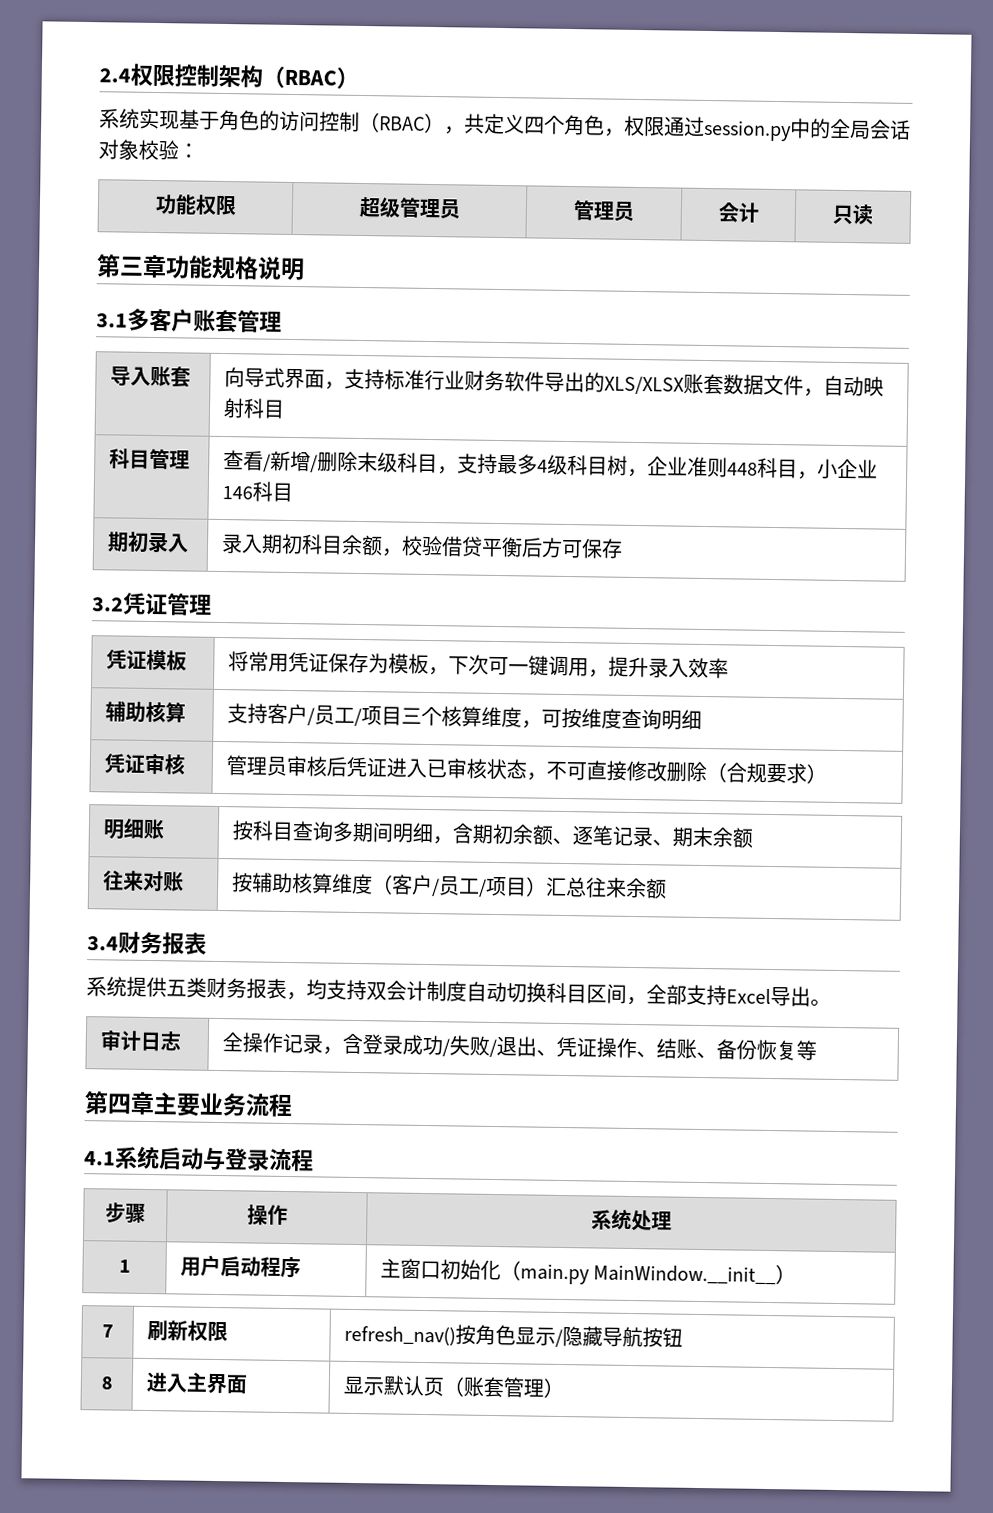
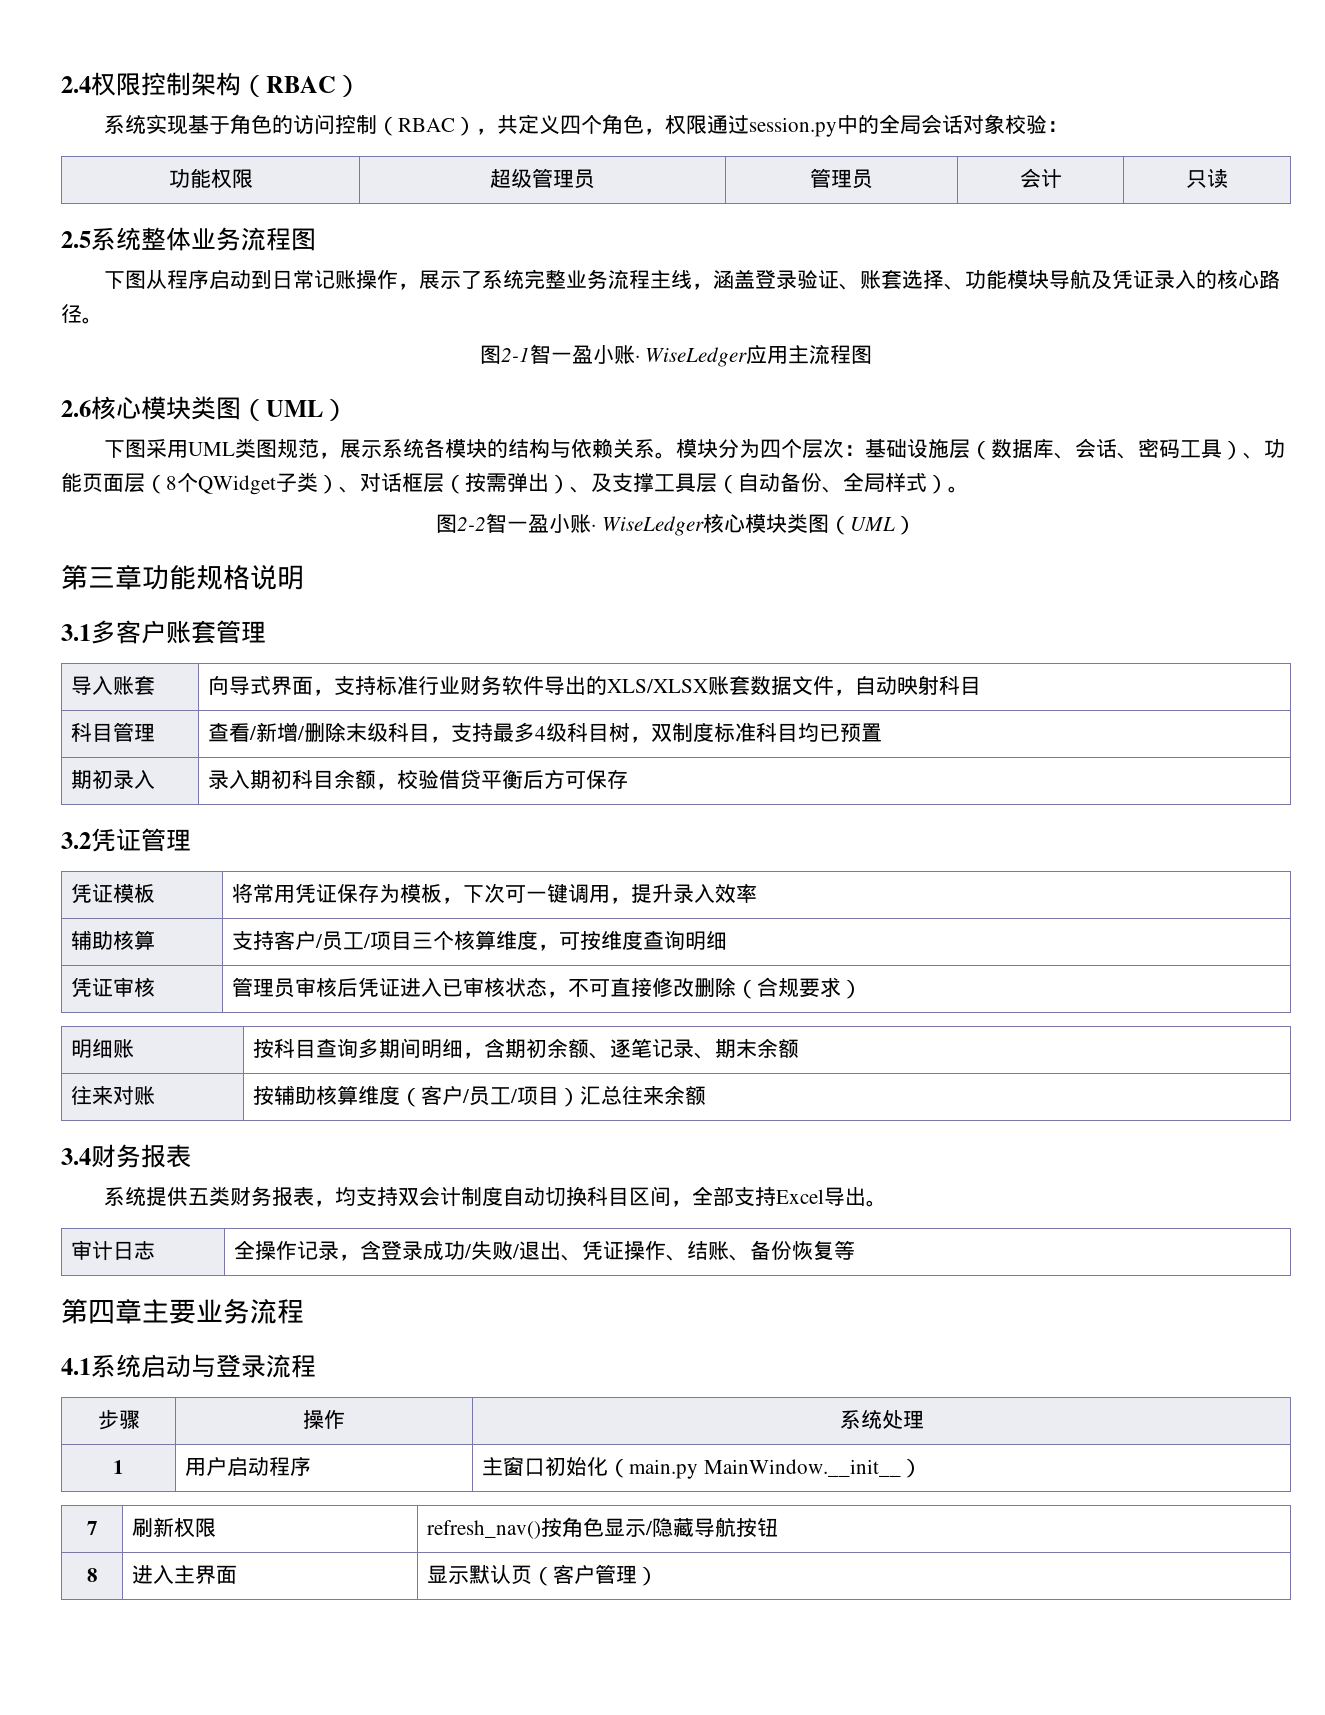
(874, 214) none -> [61,227,316,251] [103,269,1280,290] [61,304,103,324] [479,344,873,367] [61,396,348,421] [103,438,1285,460] [61,472,969,495] [436,513,916,536] // 2.5系统整体业务流程图 // 下图从程序启动到日常记账操作，展示了系统完整业务流程主线，涵盖登录验证、账套选择、功能模块导航及凭证录入的核心路径。 // 图2-1智一盈小账· WiseLedger应用主流程图 // 2.6核心模块类图（UML） // 下图采用UML类图规范，展示系统各模块的结构与依赖关系。模块分为四个层次：基础设施层（数据库、会话、密码工具）、功能页面层（8个QWidget子类）、对话框层（按需弹出）、及支撑工具层（自动备份、全局样式）。 // 图2-2智一盈小账· WiseLedger核心模块类图（UML）
[646,456,878,480] [221,481,293,503] 企业准则448科目，小企业146科目 -> [651,722,883,742] 双制度标准科目均已预置
[462,1376,505,1398] 账套 -> [553,1564,596,1584] 客户

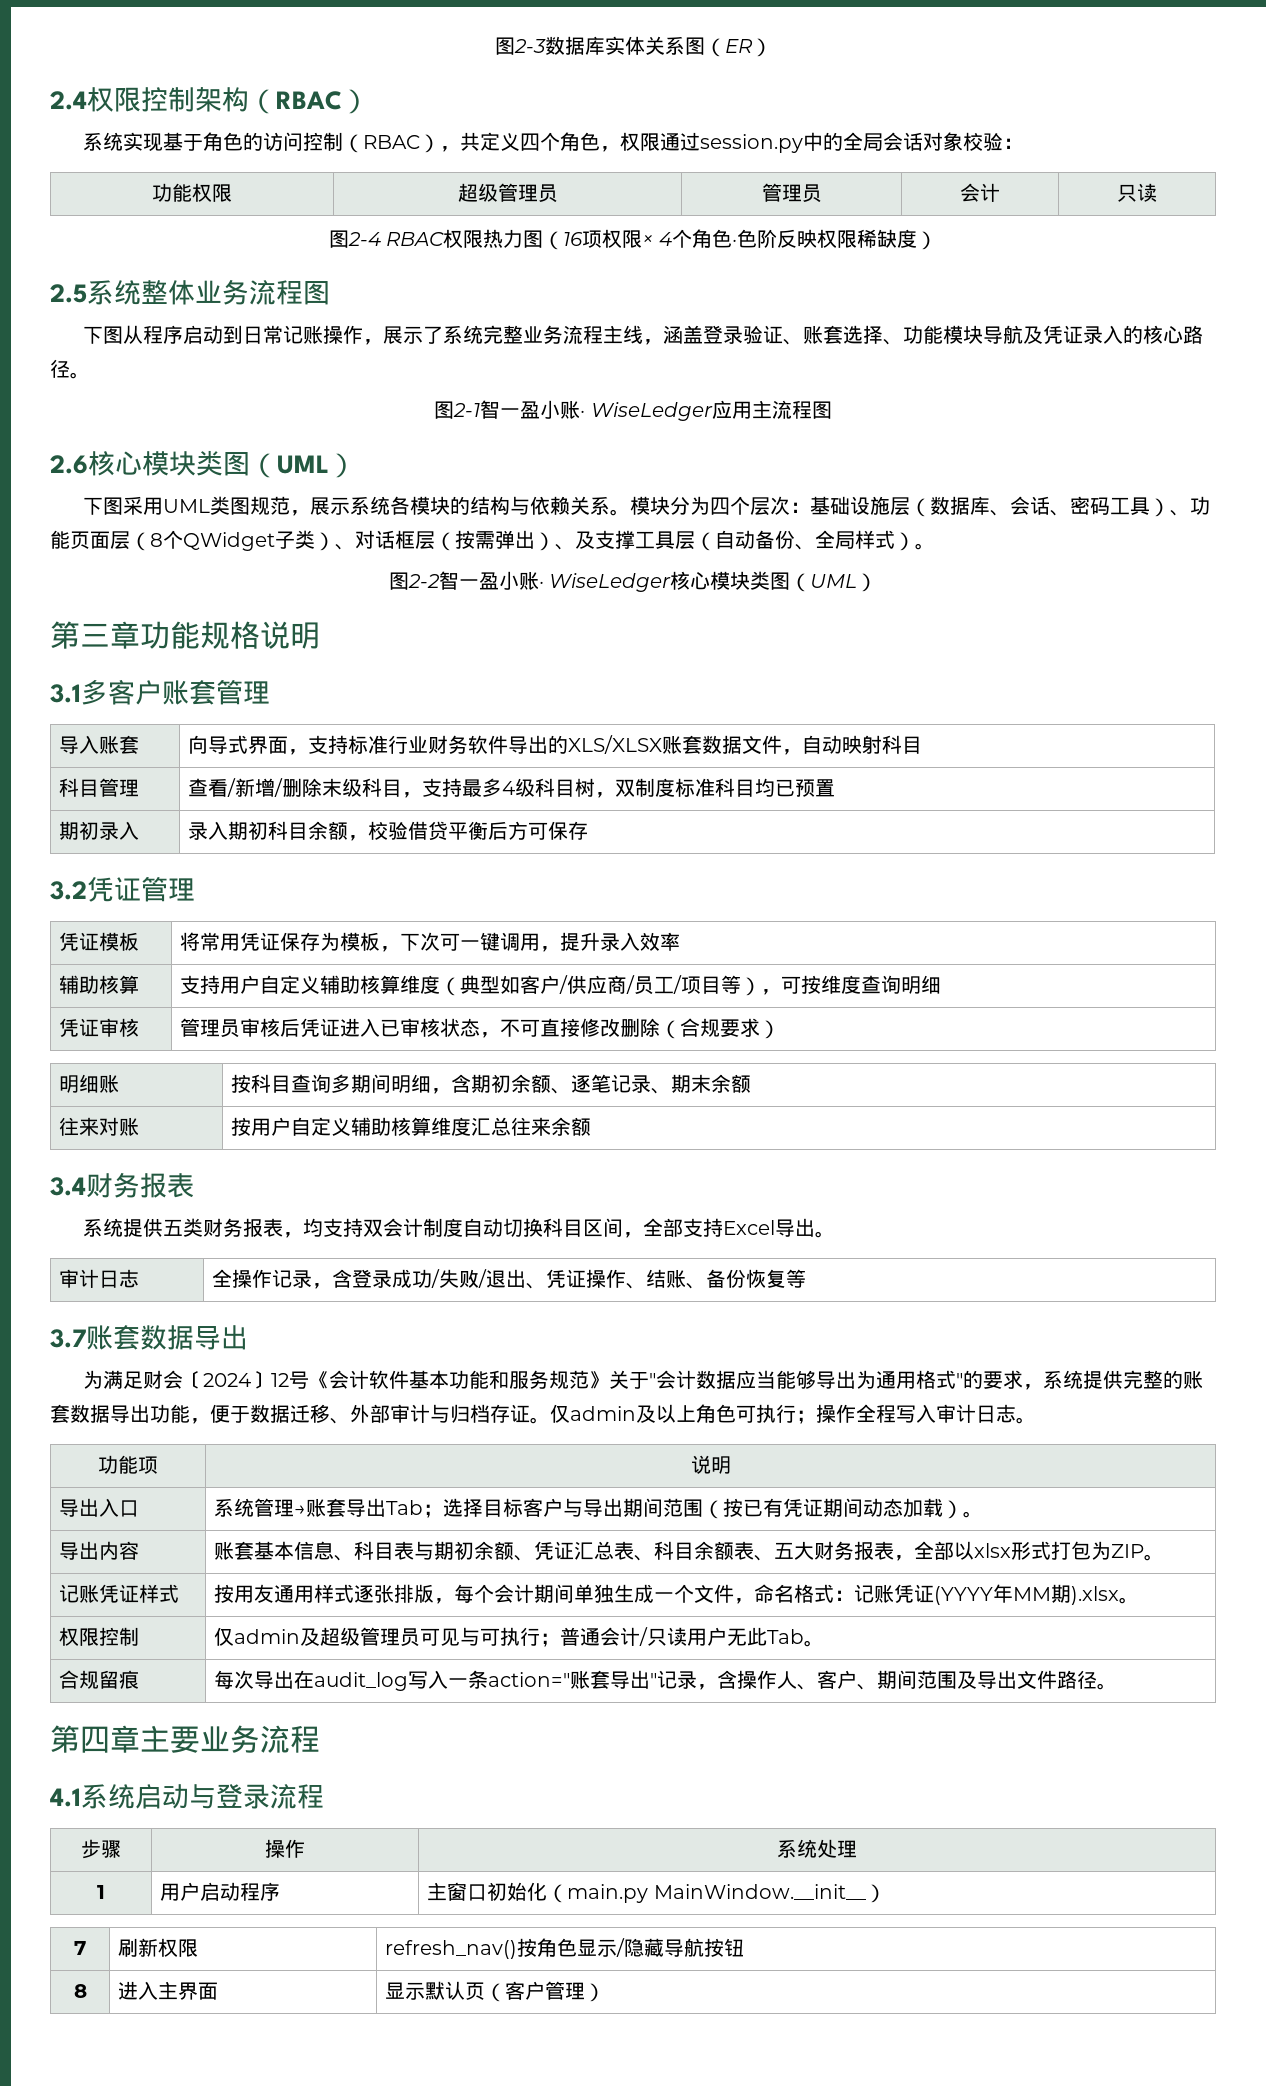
(61, 84) none -> [494,36,772,57] 图2-3数据库实体关系图（ER） //
(1228, 178) none -> [328,229,938,250] // 图2-4 RBAC权限热力图（16项权限× 4个角色·色阶反映权限稀缺度）
[274,930,539,951] 客户/员工/项目三个核算维度 -> [220,975,762,996] 用户自定义辅助核算维度（典型如客户/供应商/员工/项目等）
[274,1085,581,1107] 辅助核算维度（客户/员工/项目） -> [251,1117,472,1136] 用户自定义辅助核算维度
(856, 1250) none -> [50,1325,248,1350] [83,1370,1204,1390] [50,1404,1036,1424] [98,1455,158,1474] [690,1455,731,1474] [59,1498,140,1517] [214,1498,984,1519] [59,1541,140,1560] [214,1541,1165,1561] [59,1584,180,1603] [214,1584,1140,1605] [59,1627,140,1646] [214,1627,825,1647] [59,1670,140,1689] [214,1670,1118,1691] // 3.7账套数据导出 // 为满足财会〔2024〕12号《会计软件基本功能和服务规范》关于"会计数据应当能够导出为通用格式"的要求，系统提供完整的账套数据导出功能，便于数据迁移、外部审计与归档存证。仅admin及以上角色可执行；操作全程写入审计日志。 // 功能项 | 说明 // 导出入口 | 系统管理→账套导出Tab；选择目标客户与导出期间范围（按已有凭证期间动态加载）。 // 导出内容 | 账套基本信息、科目表与期初余额、凭证汇总表、科目余额表、五大财务报表，全部以xlsx形式打包为ZIP。 // 记账凭证样式 | 按用友通用样式逐张排版，每个会计期间单独生成一个文件，命名格式：记账凭证(YYYY年MM期).xlsx。 // 权限控制 | 仅admin及超级管理员可见与可执行；普通会计/只读用户无此Tab。 // 合规留痕 | 每次导出在audit_log写入一条action="账套导出"记录，含操作人、客户、期间范围及导出文件路径。

